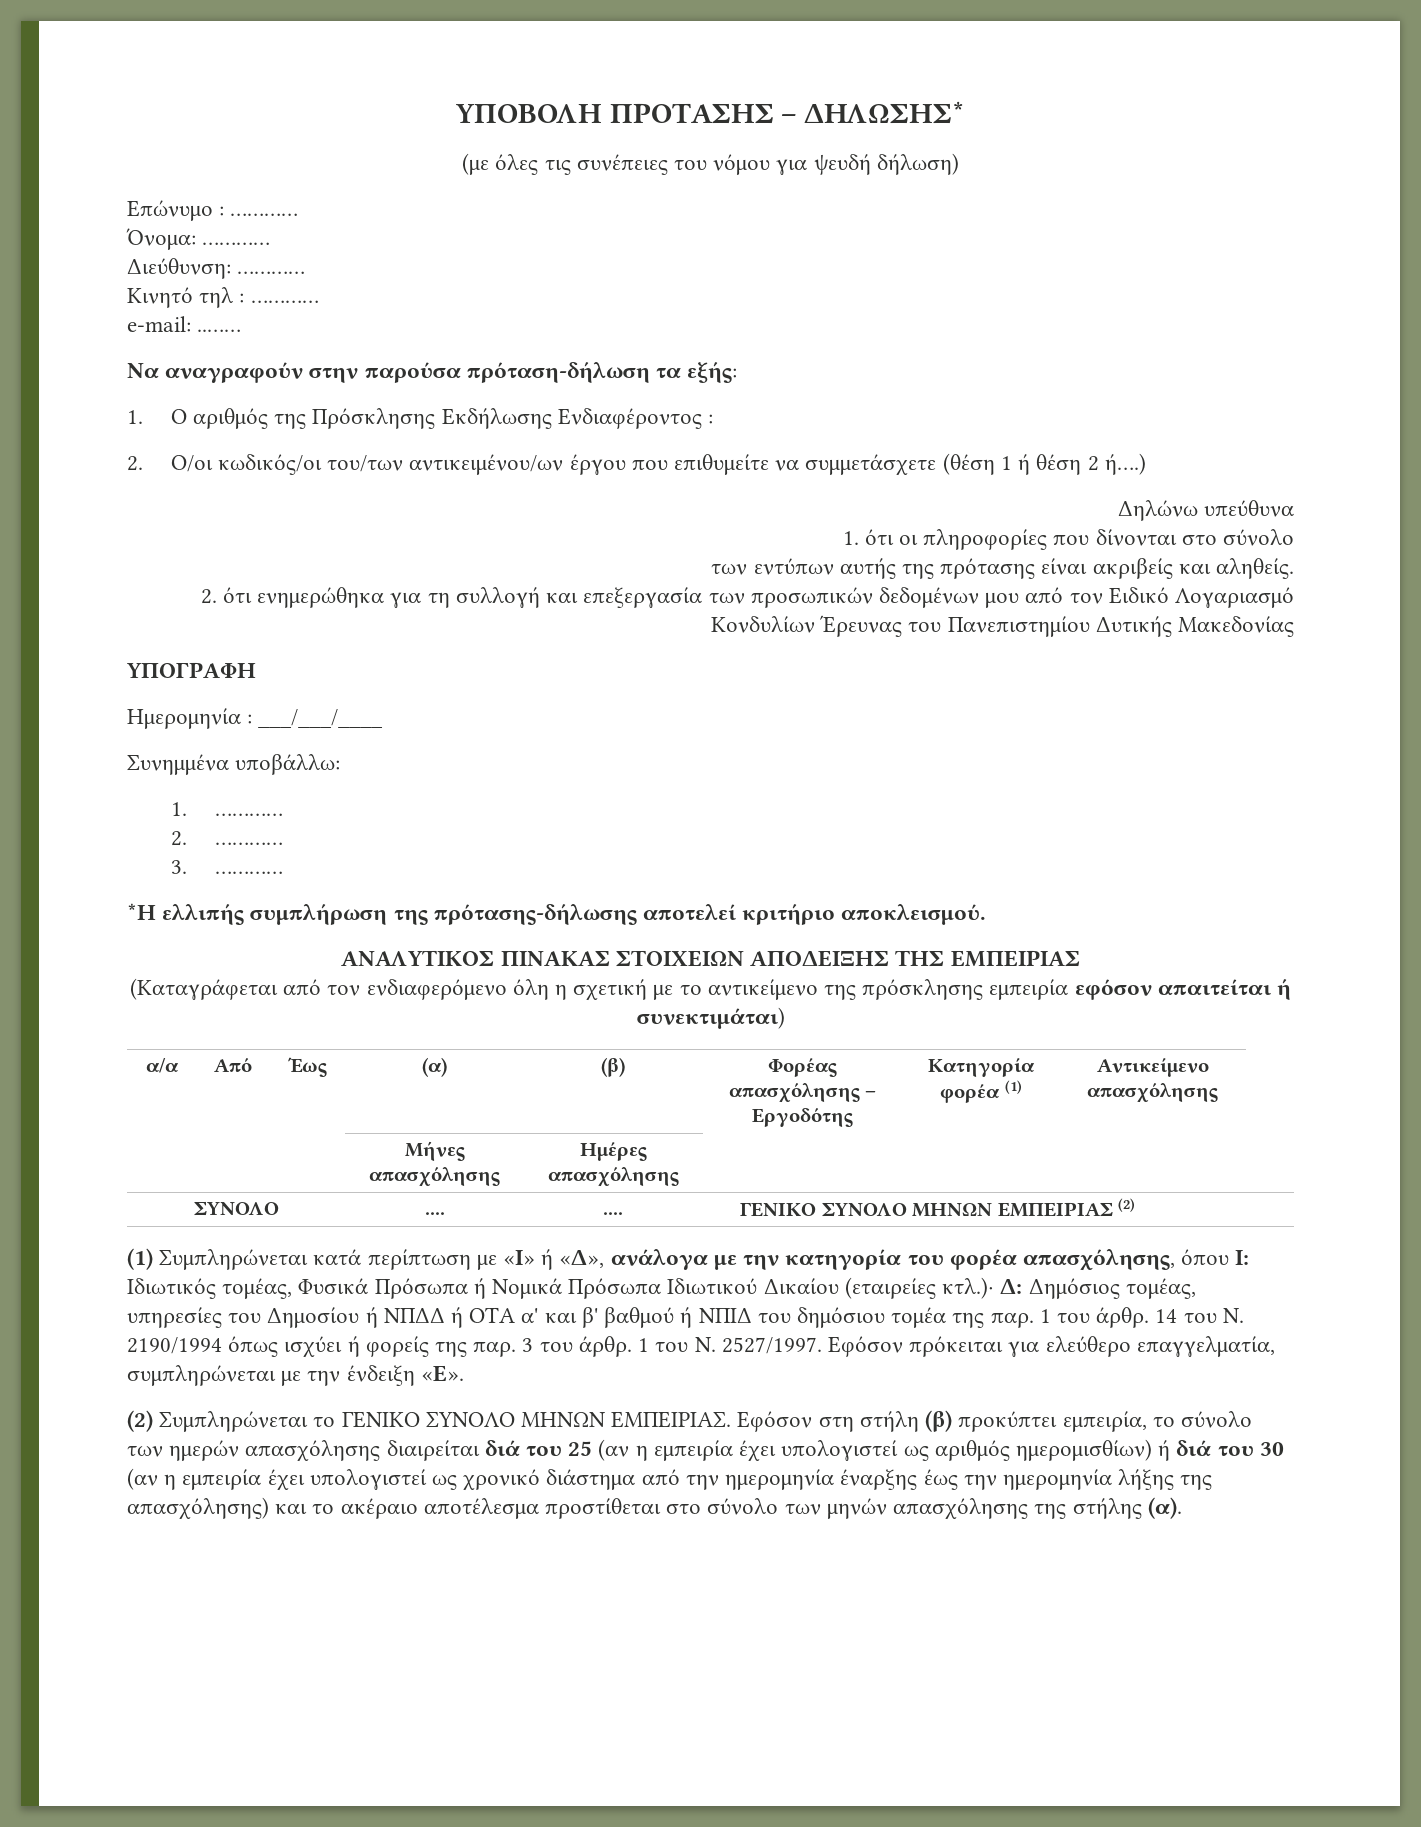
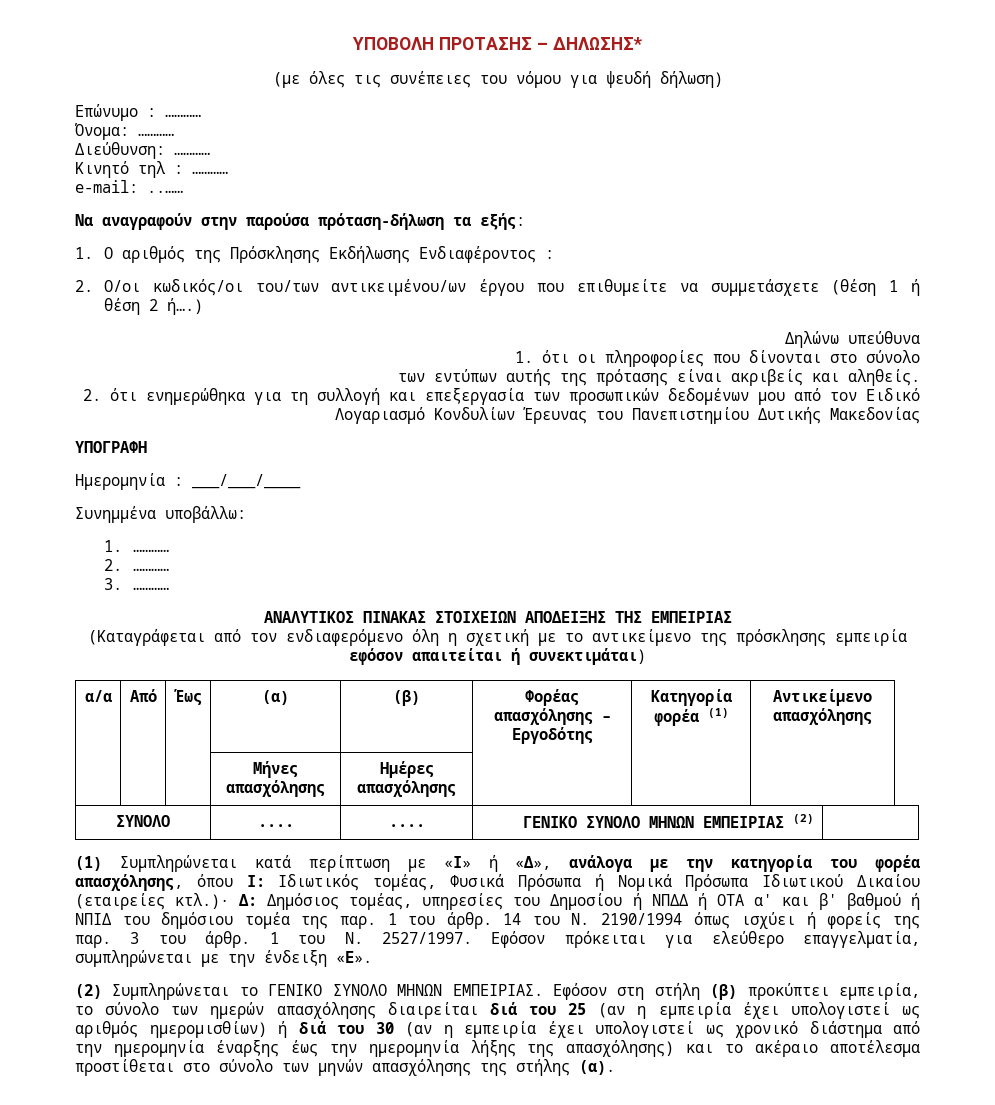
[127,903,987,925] // *Η ελλιπής συμπλήρωση της πρότασης-δήλωσης αποτελεί κριτήριο αποκλεισμού. -> (169, 588) none

